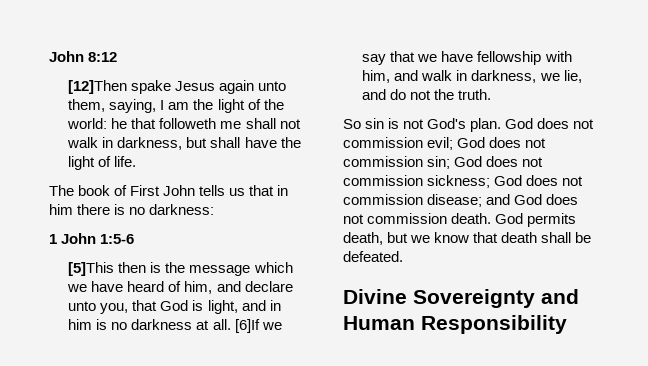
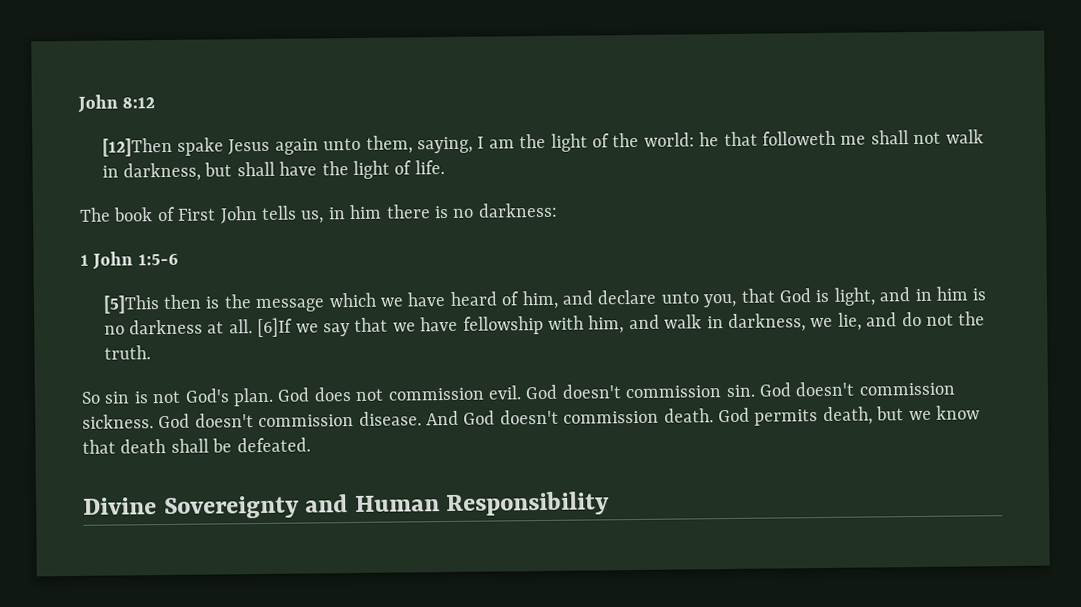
[229,185,275,196] us that -> [300,210,325,224] us,
[427,137,547,150] [343,156,544,169] [343,175,584,188] [343,194,579,207] [343,214,364,224] evil; God does not commission sin; God does not commission sickness; God does not commission disease; and God does not -> [488,381,955,400] [82,409,559,429] evil. God doesn't commission sin. God doesn't commission sickness. God doesn't commission disease. And God doesn't

